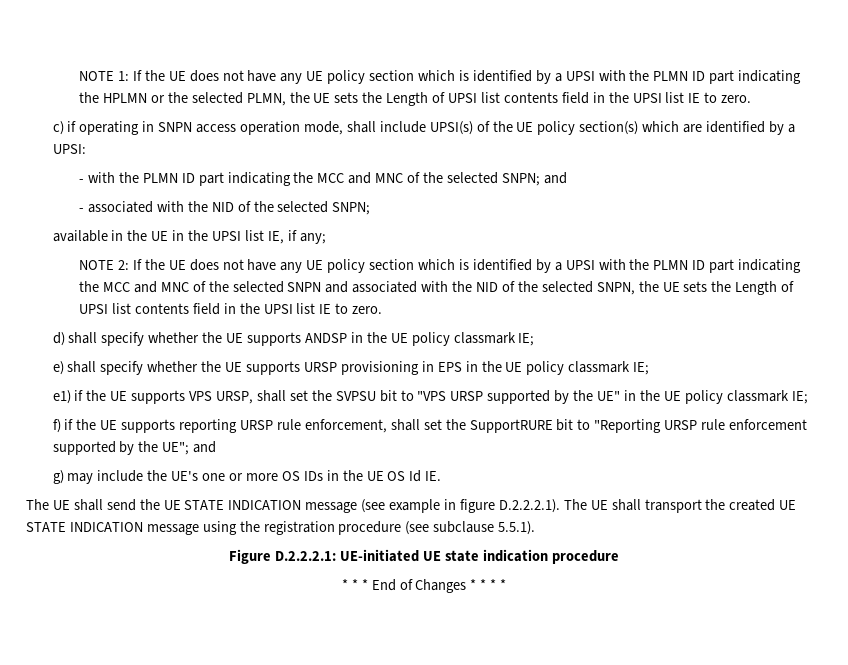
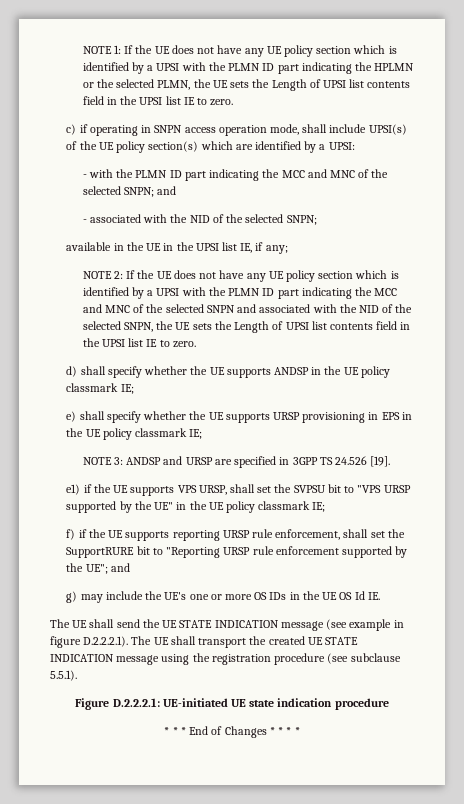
(650, 368) none -> [82,456,391,468] // NOTE 3: ANDSP and URSP are specified in 3GPP TS 24.526 [19].

